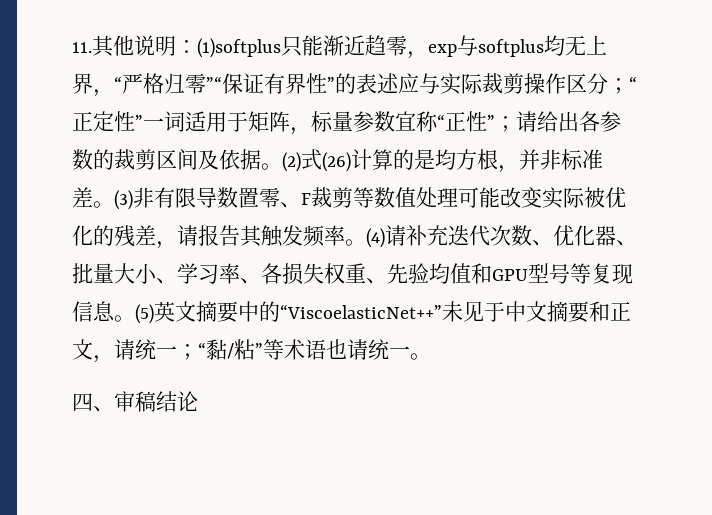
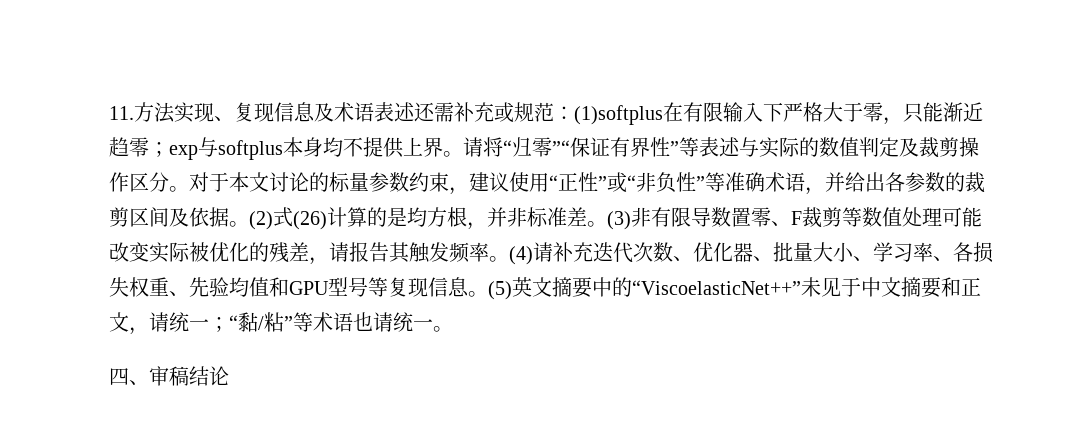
[92,35,281,58] 其他说明：(1)softplus -> [134,102,903,125] 方法实现、复现信息及术语表述还需补充或规范：(1)softplus在有限输入下严格大于零，
[407,51,428,59] ， -> [149,142,169,157] ；
[544,35,607,56] [72,73,164,97] 均无上界，“严格 -> [283,137,512,158] 本身均不提供上界。请将“
[335,73,637,95] [72,111,537,135] 的表述应与实际裁剪操作区分；“正定性”一词适用于矩阵，标量参数宜称“正性”；请 -> [679,137,979,158] [109,172,845,195] 等表述与实际的数值判定及裁剪操作区分。对于本文讨论的标量参数约束，建议使用“正性”或“非负性”等准确术语，并

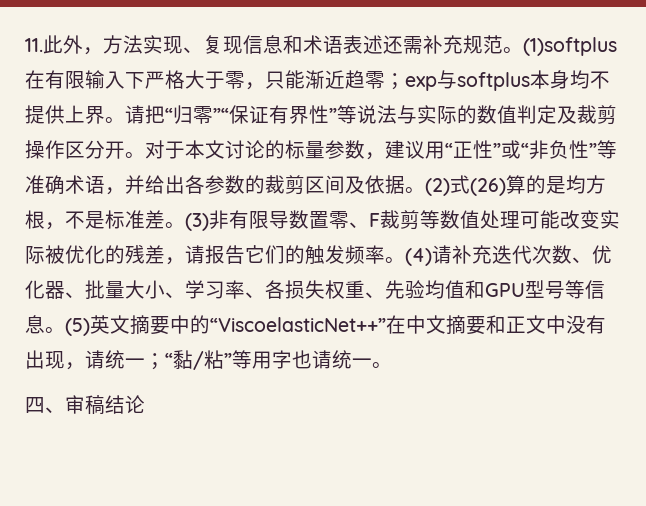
(134, 113) none -> [43,35,103,55] 此外，
[314,103,334,122] 及 -> [283,35,303,54] 和
[494,102,574,123] 或规范： -> [463,35,523,54] 规范。
[483,137,503,157] 将 -> [145,105,165,124] 把
[699,137,740,157] 表述 -> [357,105,397,124] 说法
(169, 182) none -> [105,141,125,159] 开
[409,172,529,195] 约束，建议使 -> [365,140,425,160] ，建议
[327,207,347,227] 计 -> (506, 187) none
[487,207,527,227] 并非 -> [65,211,105,229] 不是
[389,242,410,263] 其 -> [245,245,305,264] 它们的
[388,277,428,297] 复现 -> (585, 289) none
[801,277,861,297] 未见于 -> [386,315,406,334] 在
(129, 322) none -> [546,315,606,334] [25,350,65,369] 中没有出现
[313,312,353,332] 术语 -> [252,350,292,369] 用字

